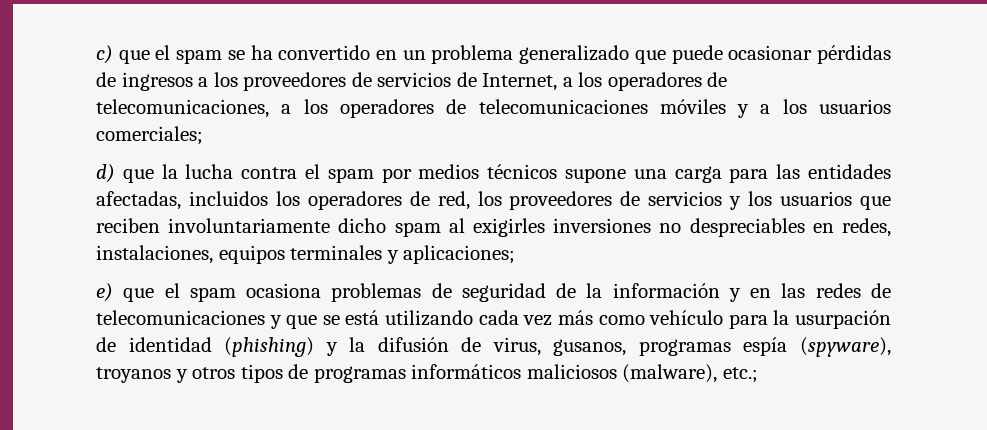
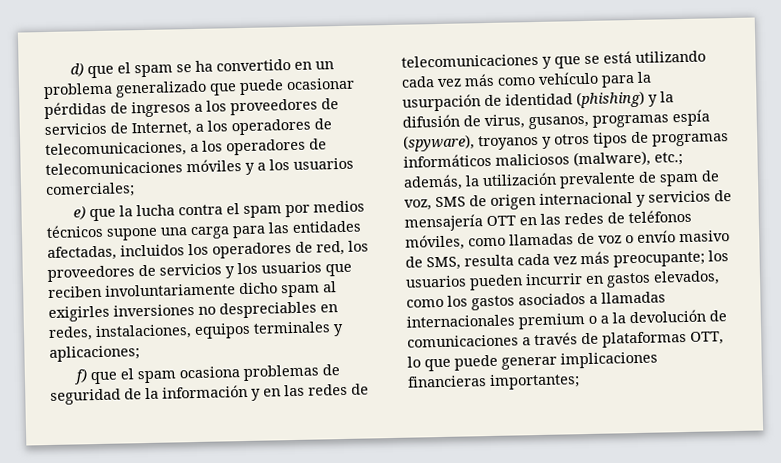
[96,45,113,64] c) -> [69,63,84,77] d)
[96,164,115,183] d) -> [72,206,86,220] e)
[96,283,113,302] e) -> [72,369,88,385] f)
(758, 375) none -> [403,170,720,191] [404,190,732,211] [404,209,692,232] [405,230,730,251] [405,250,729,271] [405,270,720,291] [406,291,666,311] [406,309,727,330] [407,330,724,348] [407,351,658,372] [407,373,580,390] además, la utilización prevalente de spam de voz, SMS de origen internacional y servicios de mensajería OTT en las redes de teléfonos móviles, como llamadas de voz o envío masivo de SMS, resulta cada vez más preocupante; los usuarios pueden incurrir en gastos elevados, como los gastos asociados a llamadas internacionales premium o a la devolución de comunicaciones a través de plataformas OTT, lo que puede generar implicaciones financieras importantes;

